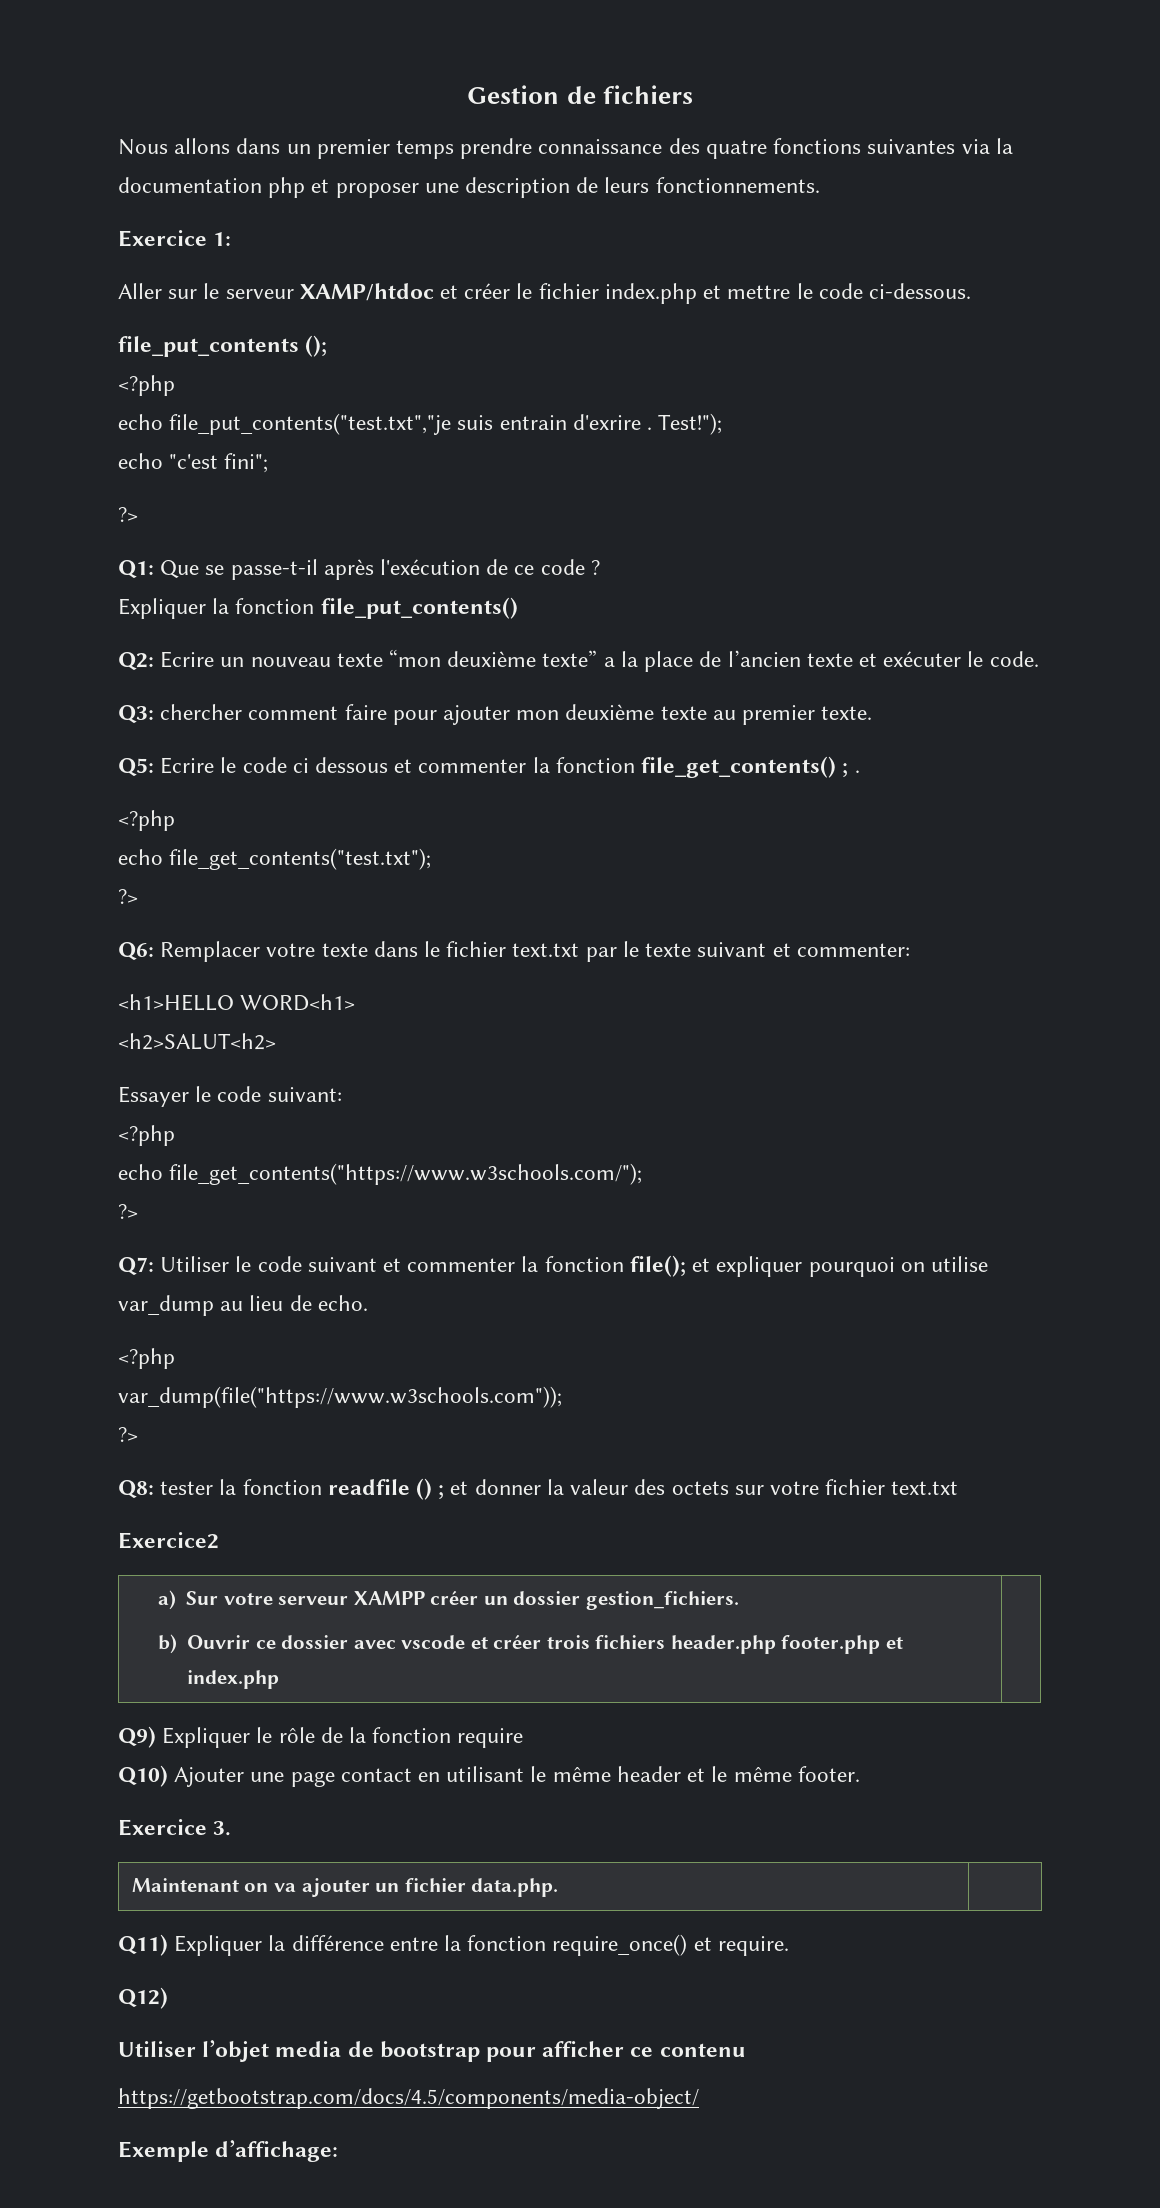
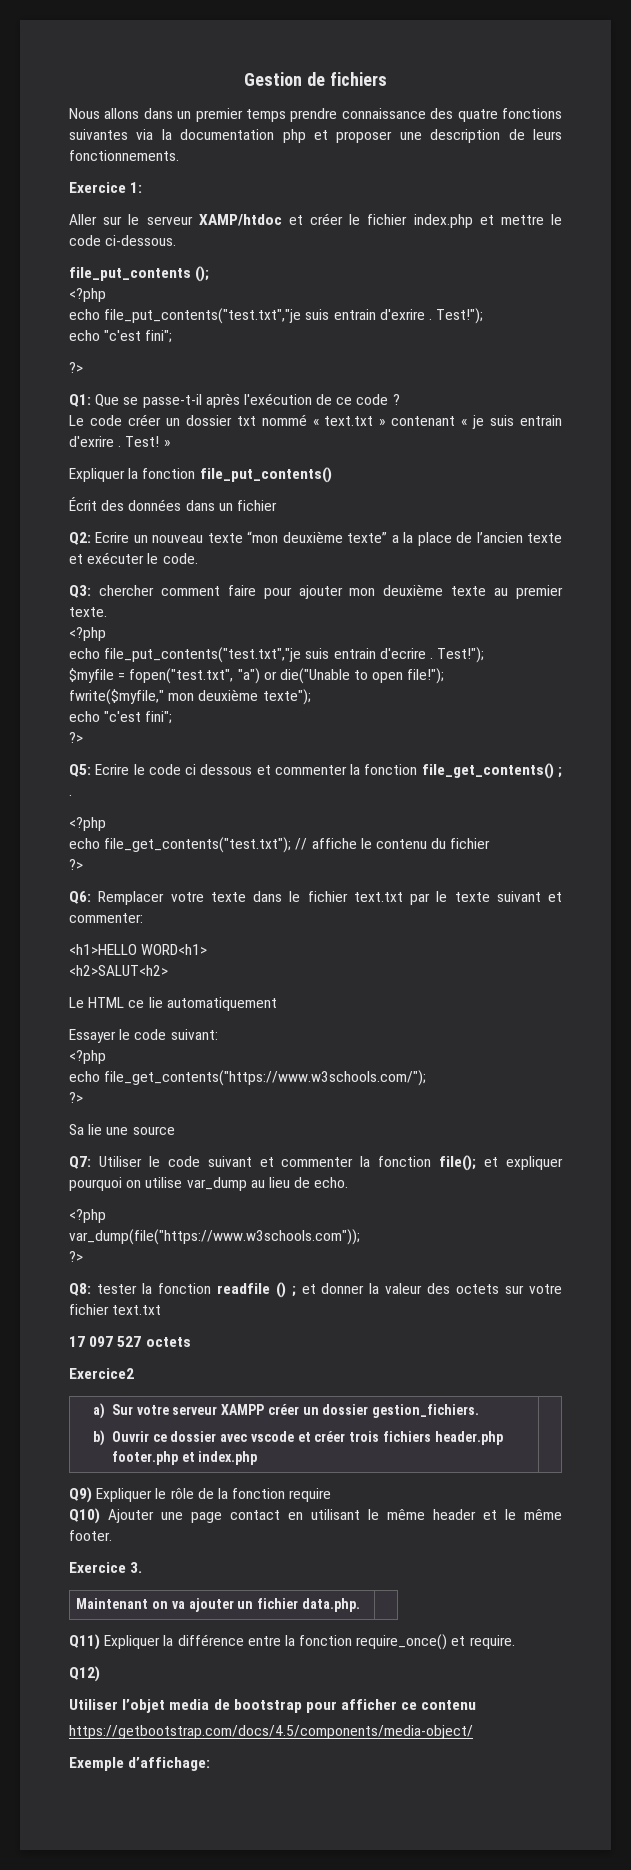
[118,597,518,619] Expliquer la fonction file_put_contents() -> [69,414,562,429] [69,436,170,447] [69,467,332,483] [69,497,277,511] Le code créer un dossier txt nommé « text.txt » contenant « je suis entrain d'exrire . Test! » // Expliquer la fonction file_put_contents() // Écrit des données dans un fichier
(873, 713) none -> [69,627,106,641] [69,647,485,663] [69,668,445,684] [69,689,311,705] [69,711,173,724] [69,732,83,743] // <?php // echo file_put_contents("test.txt","je suis entrain d'ecrire . Test!"); // $myfile = fopen("test.txt", "a") or die("Unable to open file!"); // fwrite($myfile," mon deuxième texte"); // echo "c'est fini"; // ?>
(432, 859) none -> [295,838,491,850] // affiche le contenu du fichier
(276, 1041) none -> [69,997,277,1011] // Le HTML ce lie automatiquement
(138, 1211) none -> [69,1124,175,1135] // Sa lie une source
(959, 1488) none -> [69,1336,191,1347] // 17 097 527 octets

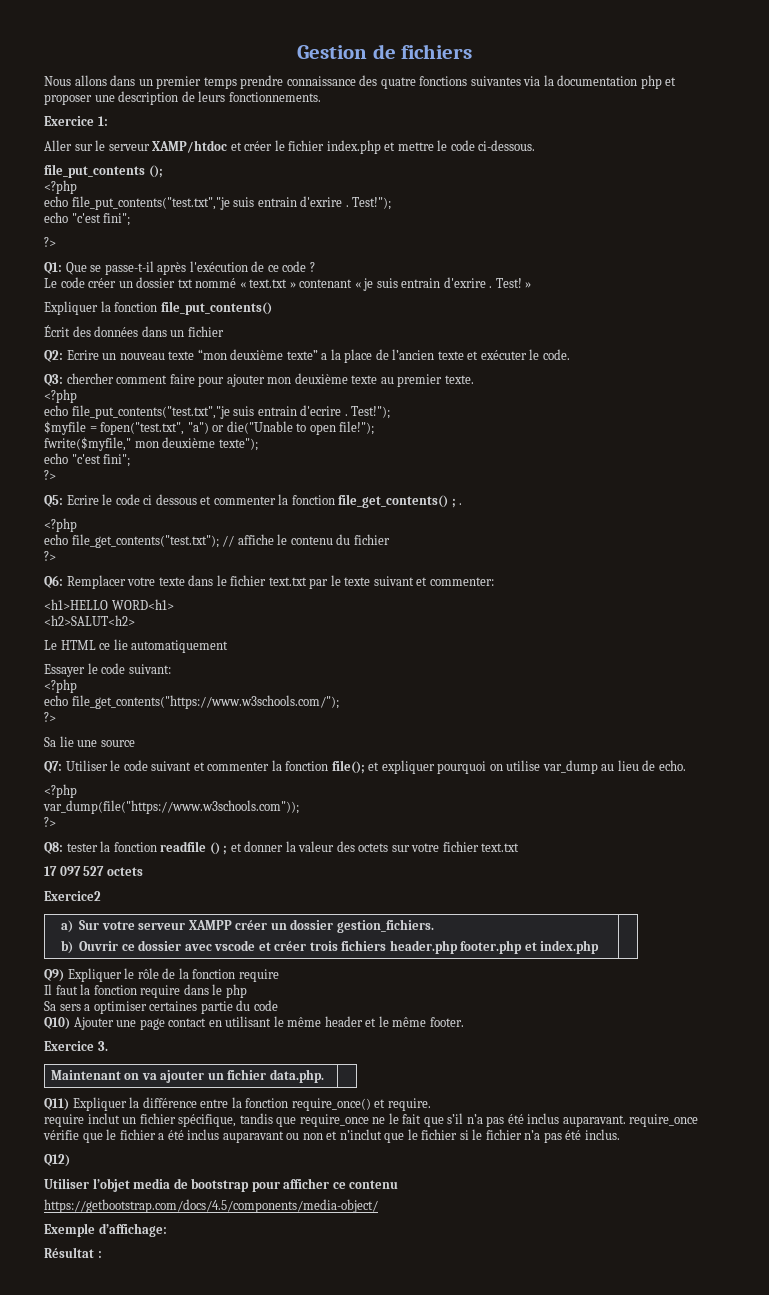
(332, 1495) none -> [44,984,247,998] [44,1000,278,1014] // Il faut la fonction require dans le php // Sa sers a optimiser certaines partie du code
(515, 1642) none -> [44,1113,699,1127] [43,1129,620,1143] // require inclut un fichier spécifique, tandis que require_once ne le fait que s’il n’a pas été inclus auparavant. require_once vérifie que le fichier a été inclus auparavant ou non et n’inclut que le fichier si le fichier n’a pas été inclus.
(211, 1764) none -> [44,1247,102,1258] // Résultat :

